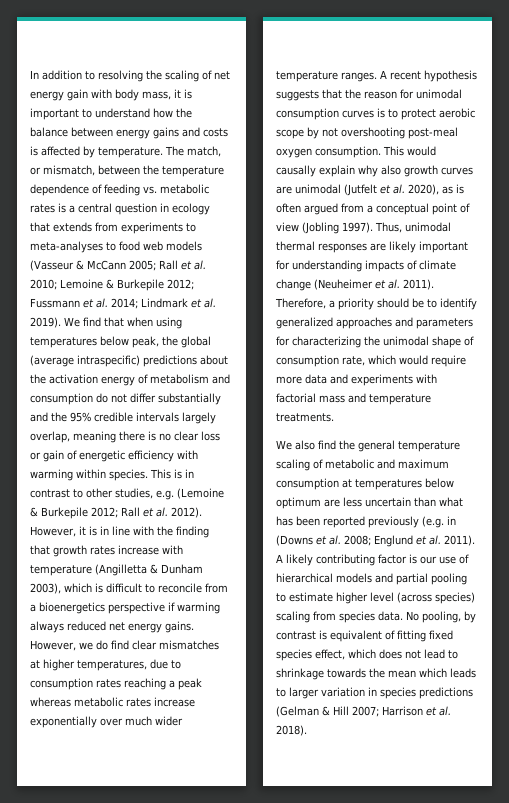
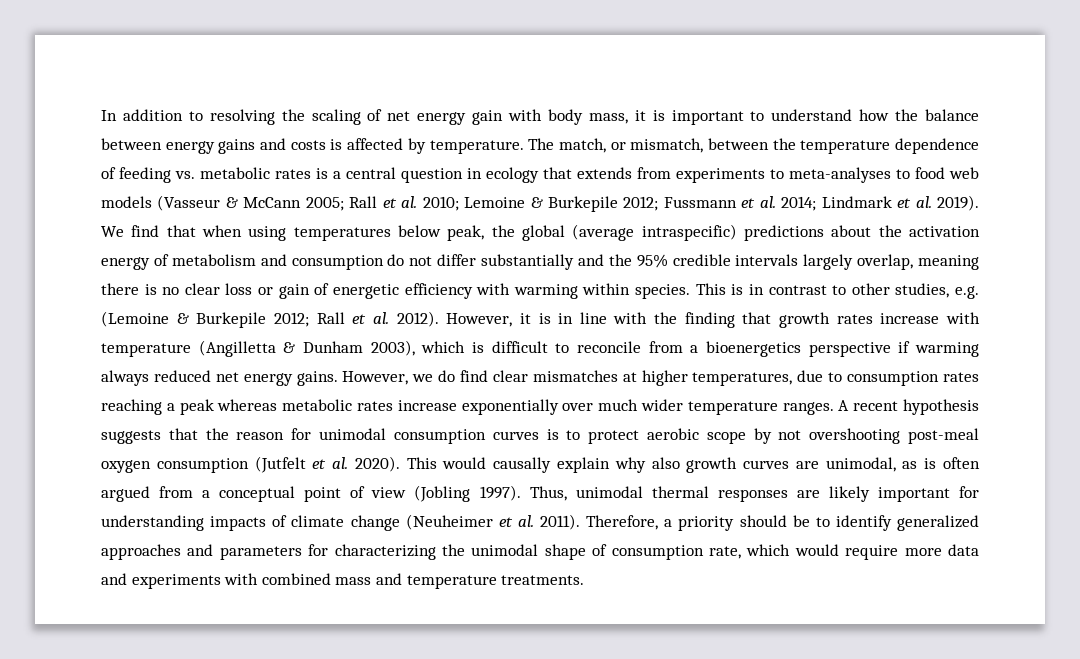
[315,146,381,158] consumption. -> [156,456,400,473] consumption (Jutfelt et al. 2020).
[295,184,439,196] unimodal (Jutfelt et al. 2020), -> [825,457,896,472] unimodal,
[276,393,316,403] factorial -> [261,573,331,585] combined
[276,440,460,452] [276,459,449,471] [276,478,454,490] [276,497,463,509] [276,516,456,528] [276,535,475,547] [276,554,469,566] [276,573,467,585] [276,592,475,604] [276,611,476,623] [276,630,453,642] [276,649,458,661] [276,668,476,680] [276,687,473,699] [276,706,451,717] [276,725,307,736] // We also find the general temperature scaling of metabolic and maximum consumption at temperatures below optimum are less uncertain than what has been reported previously (e.g. in (Downs et al. 2008; Englund et al. 2011). A likely contributing factor is our use of hierarchical models and partial pooling to estimate higher level (across species) scaling from species data. No pooling, by contrast is equivalent of fitting fixed species effect, which does not lead to shrinkage towards the mean which leads to larger variation in species predictions (Gelman & Hill 2007; Harrison et al. 2018). -> (585, 580) none

